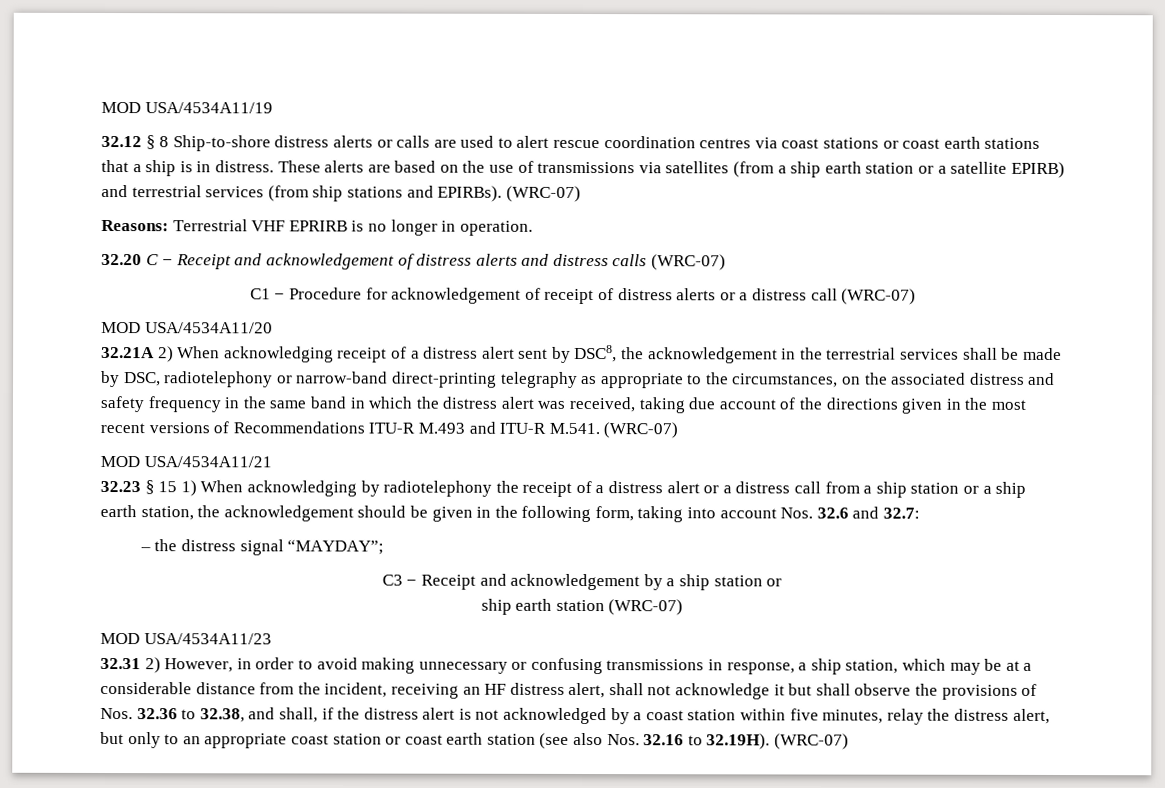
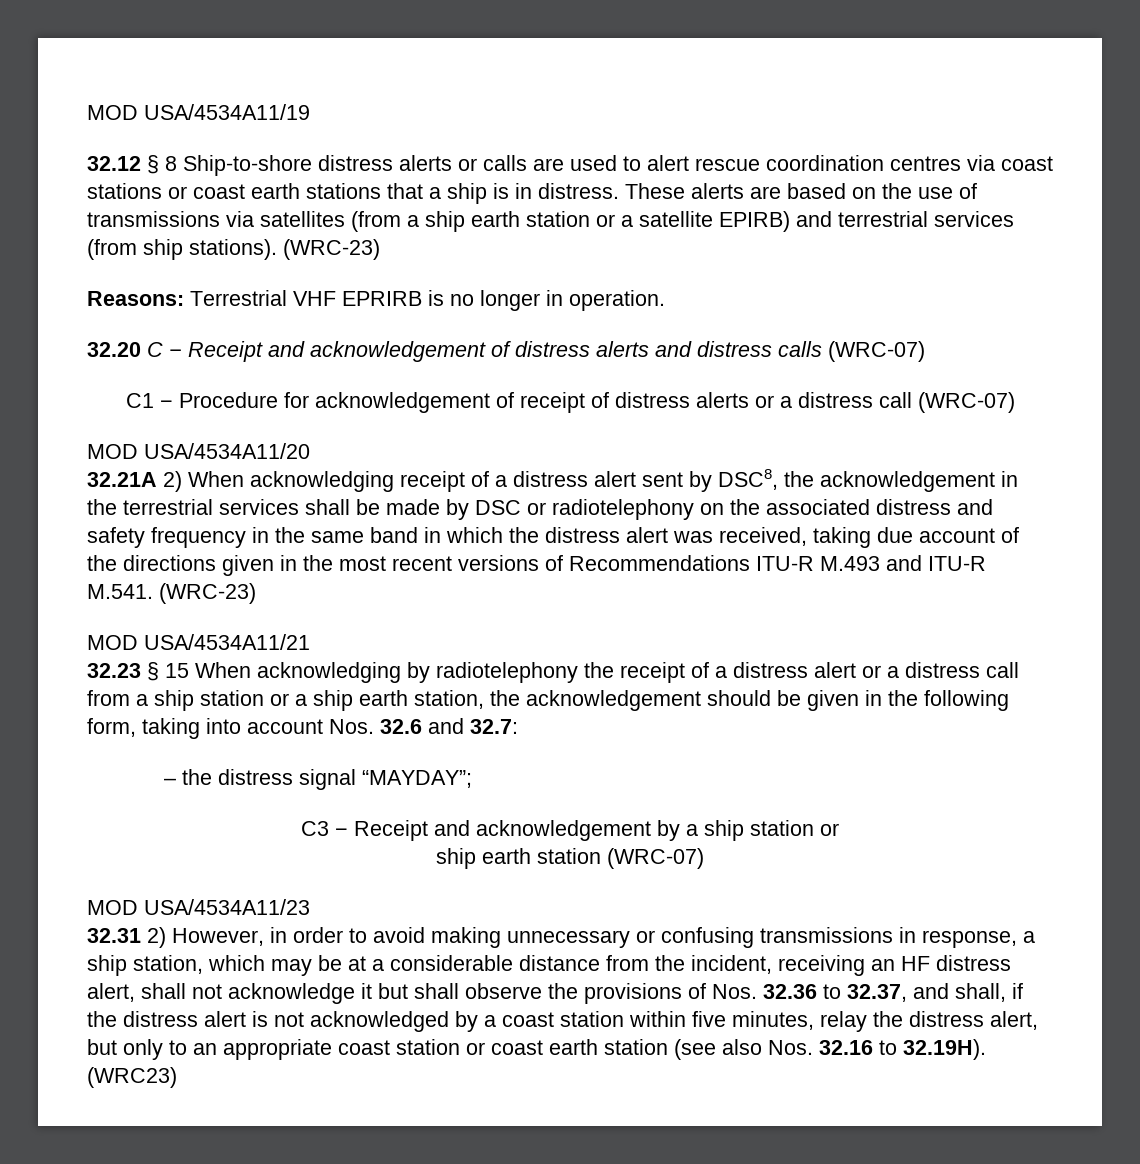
[346,185,581,202] stations and EPIRBs). (WRC-07) -> [189,239,380,260] stations). (WRC-23)
[123,371,839,389] DSC, radiotelephony or narrow-band direct-printing telegraphy as appropriate to the circumstances, -> [475,499,694,520] DSC or radiotelephony
[603,422,679,439] (WRC-07) -> [159,583,256,604] (WRC-23)
[180,480,197,497] 1) -> (189, 670) none
[199,708,245,723] 32.38, -> [847,984,907,1002] 32.37,
[774,733,850,750] (WRC-07) -> [87,1067,177,1088] (WRC23)

